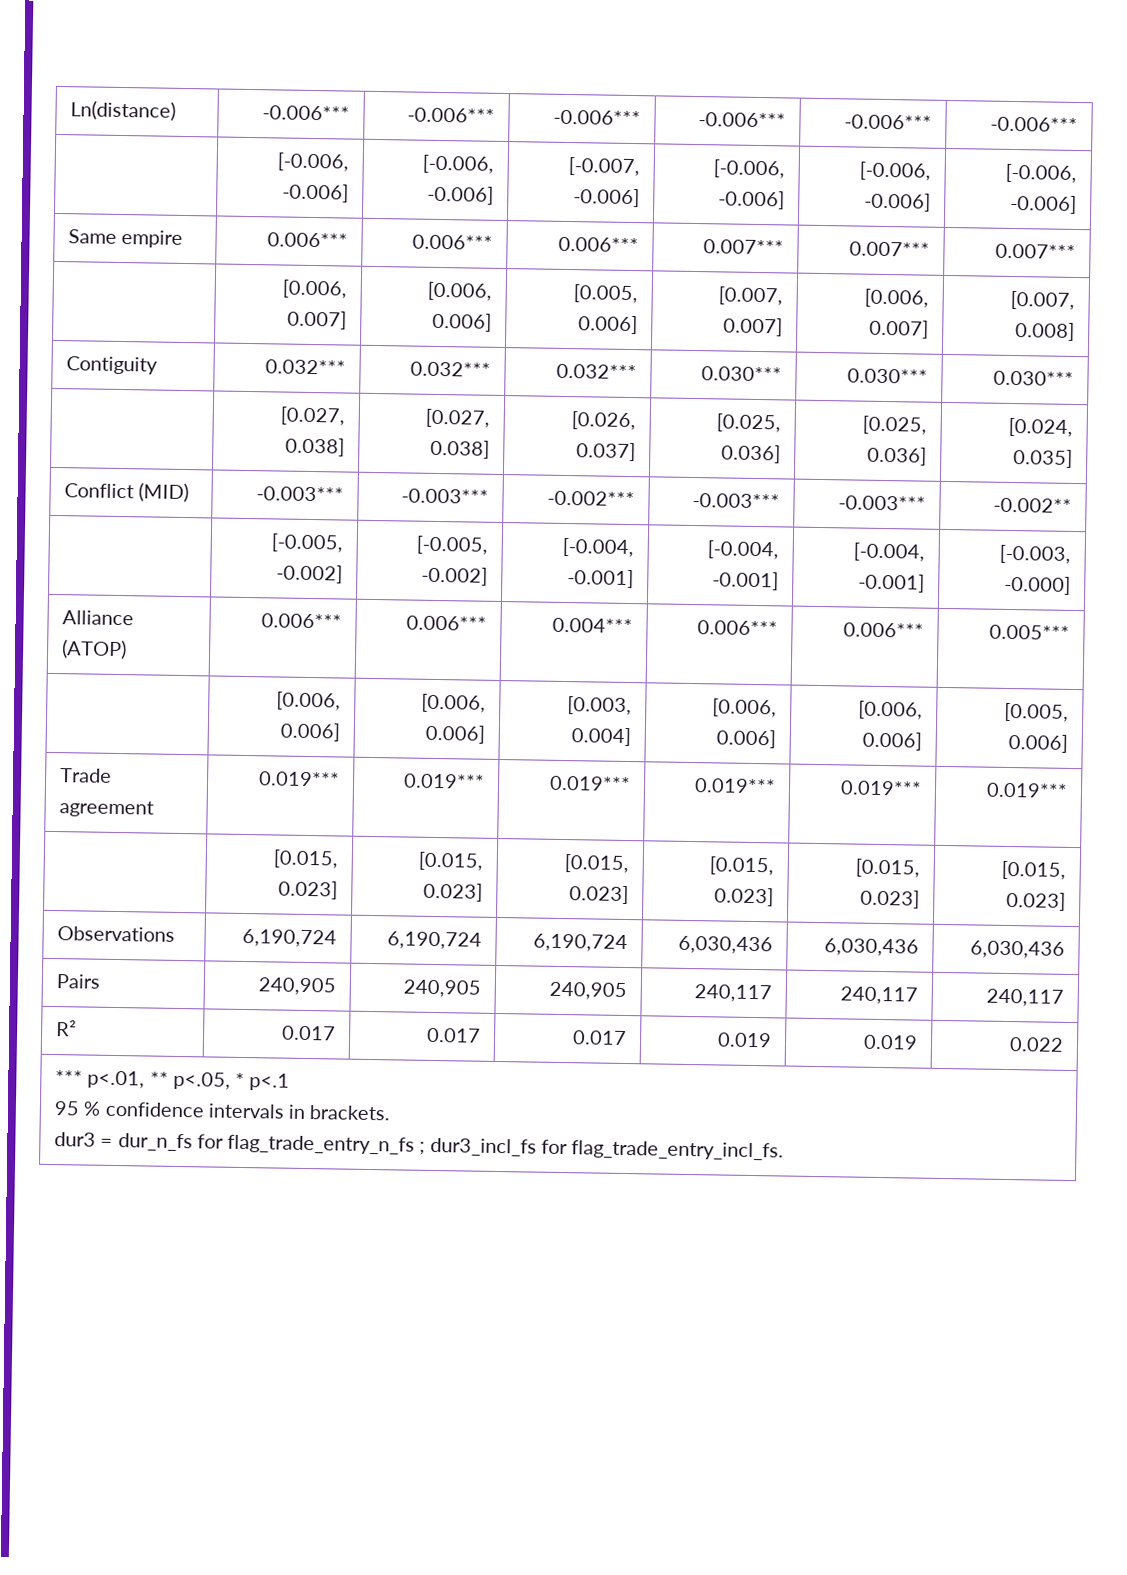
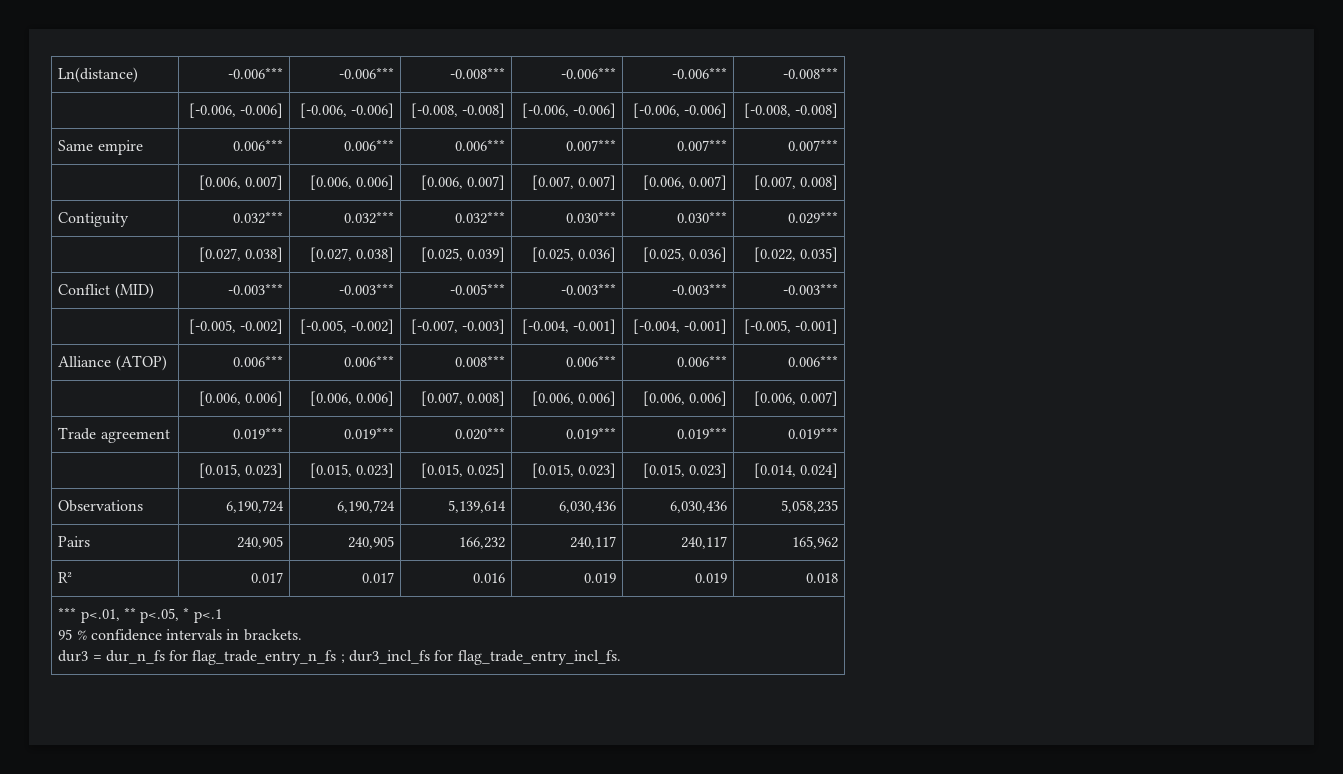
[552,109,641,126] [697,112,786,128] [843,114,932,130] [989,116,1078,132] [276,152,349,172] [281,183,349,203] [421,154,494,174] [426,185,494,205] [567,156,640,177] [572,188,640,208] [712,159,785,179] [717,190,785,210] [858,161,931,181] [863,192,931,212] [1004,163,1077,183] [1009,194,1077,214] -0.006*** | -0.006*** | -0.006*** | -0.006*** // | [-0.006, -0.006] | [-0.006, -0.006] | [-0.007, -0.006] | [-0.006, -0.006] | [-0.006, -0.006] | [-0.006, -0.006] -> [449,67,505,79] [560,67,616,79] [671,67,727,79] [782,67,838,79] [188,103,283,118] [299,103,394,118] [410,103,505,118] [521,103,616,118] [632,103,727,118] [743,103,838,118] -0.008*** | -0.006*** | -0.006*** | -0.008*** // | [-0.006, -0.006] | [-0.006, -0.006] | [-0.008, -0.008] | [-0.006, -0.006] | [-0.006, -0.006] | [-0.008, -0.008]
[572,284,638,304] [577,315,638,335] [0.005, 0.006] -> [420,175,505,190] [0.006, 0.007]
[992,370,1074,386] 0.030*** -> [787,211,838,224] 0.029***
[570,411,636,431] [575,442,636,462] [0.026, 0.037] -> [420,247,505,262] [0.025, 0.039]
[1007,417,1073,437] [0.024, -> [753,247,796,262] [0.022,
[546,490,635,507] [691,492,780,509] [837,495,926,511] [992,497,1072,513] -0.002*** | -0.003*** | -0.003*** | -0.002** -> [449,283,505,295] [560,283,616,295] [671,283,727,295] [782,283,838,295] -0.005*** | -0.003*** | -0.003*** | -0.003***
[561,537,634,558] [566,569,634,589] [706,540,779,560] [711,571,779,591] [852,542,925,562] [857,573,925,593] [998,544,1071,564] [1003,575,1071,595] [-0.004, -0.001] | [-0.004, -0.001] | [-0.004, -0.001] | [-0.003, -0.000] -> [410,319,505,334] [521,319,616,334] [632,319,727,334] [743,319,838,334] [-0.007, -0.003] | [-0.004, -0.001] | [-0.004, -0.001] | [-0.005, -0.001]
[551,617,633,634] [696,620,778,636] [842,622,924,638] [988,624,1070,640] [275,691,341,711] [279,722,340,742] [420,693,486,713] [424,724,485,744] [566,696,632,716] [570,727,631,747] [711,698,777,718] [715,729,776,749] [857,700,923,720] [861,731,922,751] [1003,702,1069,722] [1007,733,1068,753] 0.004*** | 0.006*** | 0.006*** | 0.005*** // | [0.006, 0.006] | [0.006, 0.006] | [0.003, 0.004] | [0.006, 0.006] | [0.006, 0.006] | [0.005, 0.006] -> [454,355,505,367] [565,355,616,367] [676,355,727,367] [787,355,838,367] [198,391,283,406] [309,391,394,406] [420,391,505,406] [531,391,616,406] [642,391,727,406] [753,391,838,406] 0.008*** | 0.006*** | 0.006*** | 0.006*** // | [0.006, 0.006] | [0.006, 0.006] | [0.007, 0.008] | [0.006, 0.006] | [0.006, 0.006] | [0.006, 0.007]
[548,775,631,792] 0.019*** -> [454,427,505,440] 0.020***
[568,885,629,905] [708,856,774,876] [713,887,774,907] [854,858,920,878] [859,889,920,909] [1000,860,1066,880] [1005,891,1066,911] 0.023] | [0.015, 0.023] | [0.015, 0.023] | [0.015, 0.023] -> [466,463,505,478] [531,463,616,478] [642,463,727,478] [753,463,838,478] 0.025] | [0.015, 0.023] | [0.015, 0.023] | [0.014, 0.024]
[532,933,628,953] 6,190,724 -> [447,500,506,513] 5,139,614
[969,940,1065,959] 6,030,436 -> [780,500,838,513] 5,058,235
[548,981,627,1001] 240,905 -> [458,537,505,549] 166,232
[985,988,1064,1007] 240,117 -> [791,536,838,549] 165,962
[571,1030,627,1046] 0.017 -> [472,573,505,583] 0.016
[1008,1037,1064,1052] 0.022 -> [805,573,838,583] 0.018

